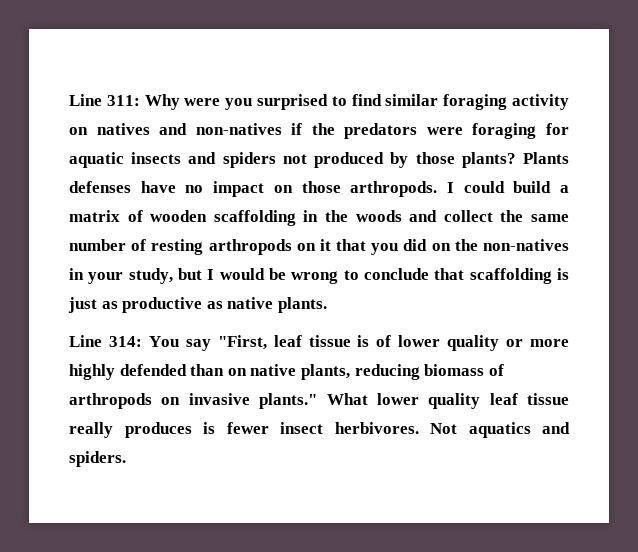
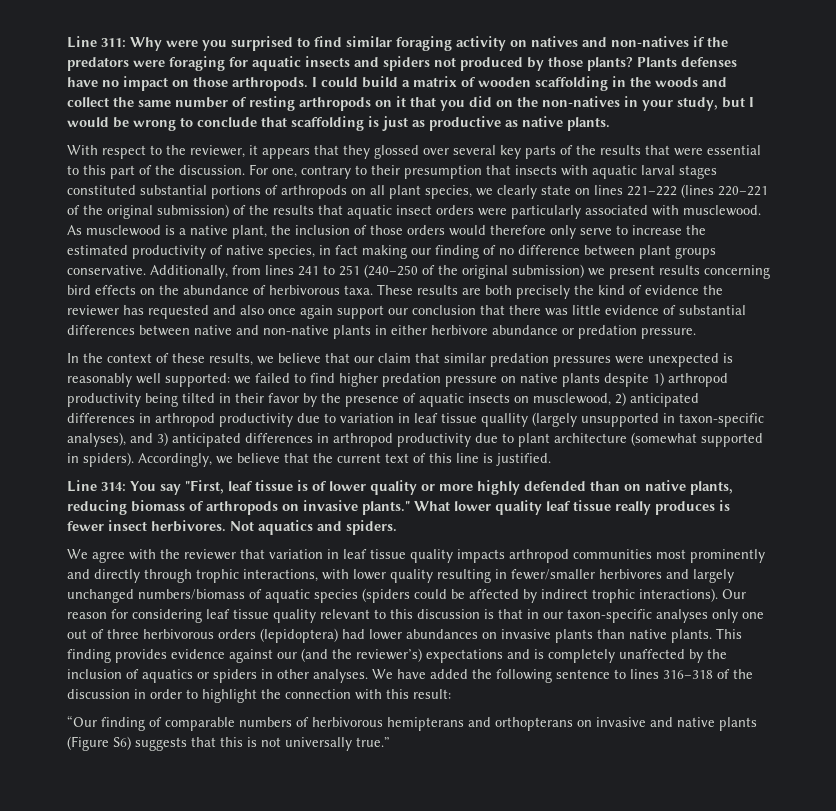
(327, 305) none -> [67,145,761,159] [67,164,717,179] [67,184,768,199] [67,204,761,219] [67,225,706,239] [67,245,716,259] [67,264,770,279] [67,284,723,299] [67,305,746,319] [67,325,696,339] [67,353,733,367] [67,372,728,387] [67,392,699,407] [67,412,764,427] [67,432,763,447] [67,452,551,467] // With respect to the reviewer, it appears that they glossed over several key parts of the results that were essential to this part of the discussion. For one, contrary to their presumption that insects with aquatic larval stages constituted substantial portions of arthropods on all plant species, we clearly state on lines 221–222 (lines 220–221 of the original submission) of the results that aquatic insect orders were particularly associated with musclewood. As musclewood is a native plant, the inclusion of those orders would therefore only serve to increase the estimated productivity of native species, in fact making our finding of no difference between plant groups conservative. Additionally, from lines 241 to 251 (240–250 of the original submission) we present results concerning bird effects on the abundance of herbivorous taxa. These results are both precisely the kind of evidence the reviewer has requested and also once again support our conclusion that there was little evidence of substantial differences between native and non-native plants in either herbivore abundance or predation pressure. // In the context of these results, we believe that our claim that similar predation pressures were unexpected is reasonably well supported: we failed to find higher predation pressure on native plants despite 1) arthropod productivity being tilted in their favor by the presence of aquatic insects on musclewood, 2) anticipated differences in arthropod productivity due to variation in leaf tissue quallity (largely unsupported in taxon-specific analyses), and 3) anticipated differences in arthropod productivity due to plant architecture (somewhat supported in spiders). Accordingly, we believe that the current text of this line is justified.
(126, 459) none -> [67,549,765,563] [67,569,734,583] [67,588,746,603] [67,609,764,623] [67,628,742,643] [67,648,727,663] [67,669,753,683] [67,689,451,703] [67,715,757,731] [67,736,390,751] // We agree with the reviewer that variation in leaf tissue quality impacts arthropod communities most prominently and directly through trophic interactions, with lower quality resulting in fewer/smaller herbivores and largely unchanged numbers/biomass of aquatic species (spiders could be affected by indirect trophic interactions). Our reason for considering leaf tissue quality relevant to this discussion is that in our taxon-specific analyses only one out of three herbivorous orders (lepidoptera) had lower abundances on invasive plants than native plants. This finding provides evidence against our (and the reviewer’s) expectations and is completely unaffected by the inclusion of aquatics or spiders in other analyses. We have added the following sentence to lines 316–318 of the discussion in order to highlight the connection with this result: // “Our finding of comparable numbers of herbivorous hemipterans and orthopterans on invasive and native plants (Figure S6) suggests that this is not universally true.”

